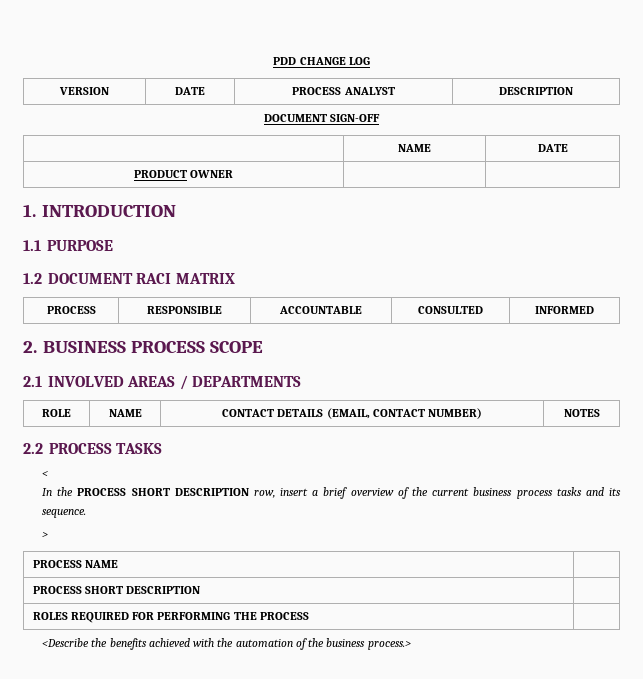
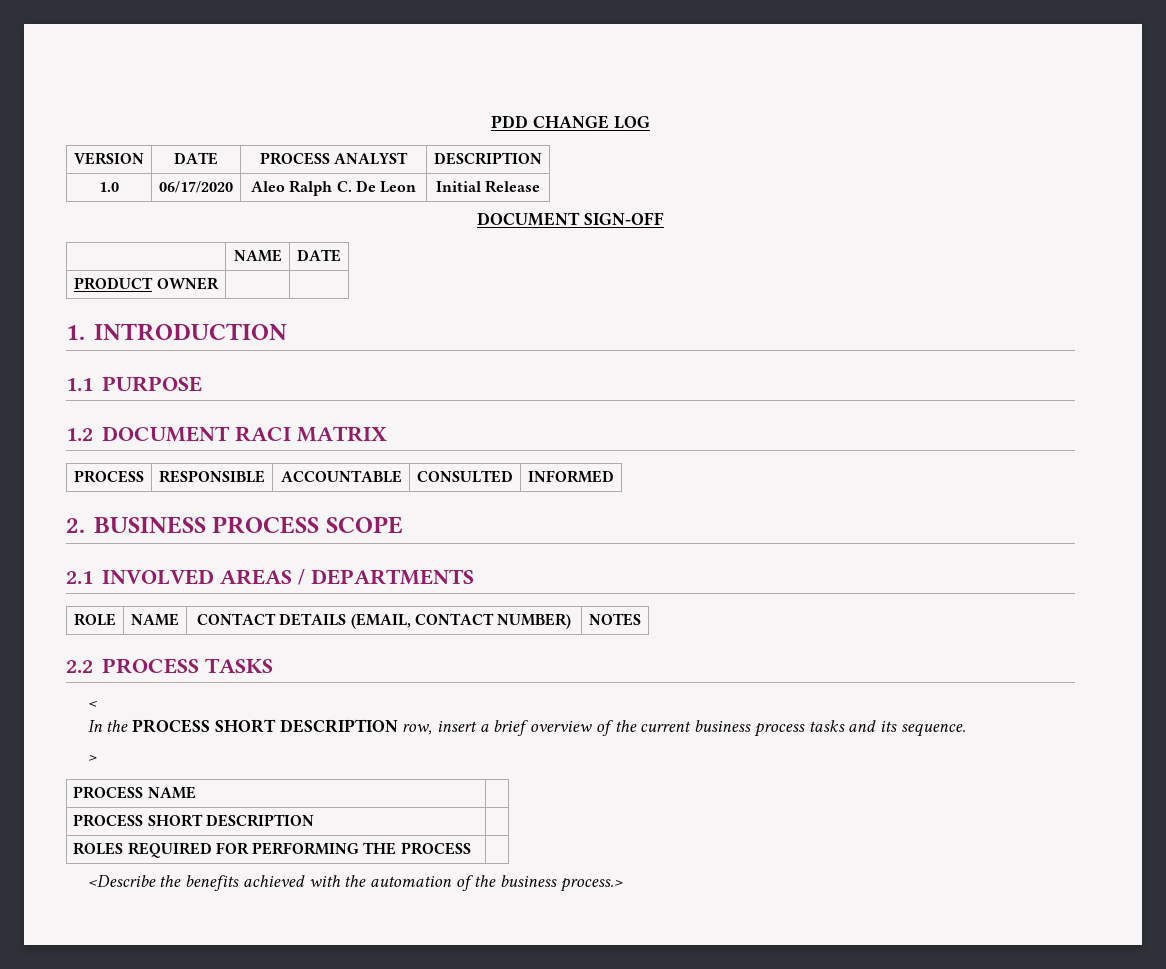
(573, 91) none -> [99,182,119,192] [159,181,233,193] [250,180,417,196] [435,180,541,193] // 1.0 | 06/17/2020 | Aleo Ralph C. De Leon | Initial Release

